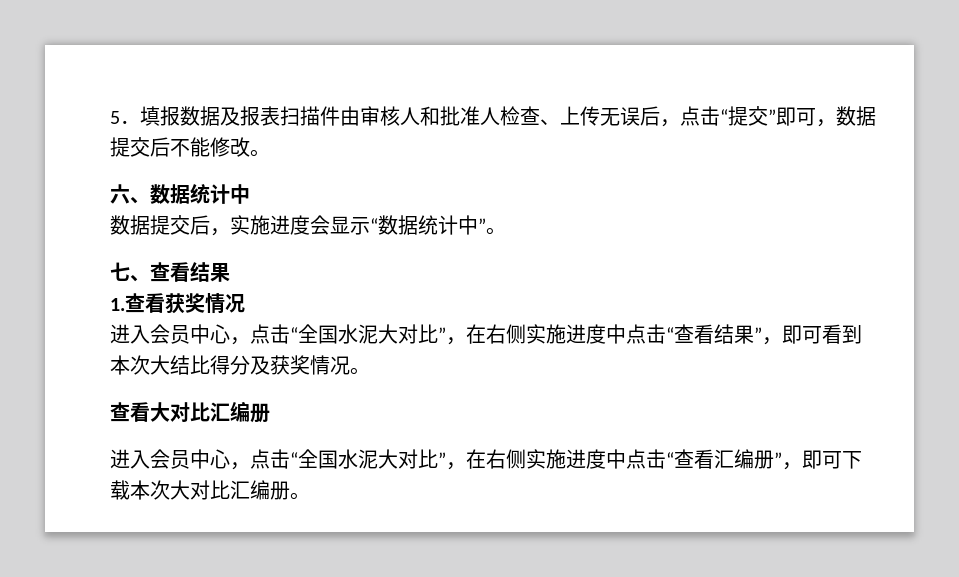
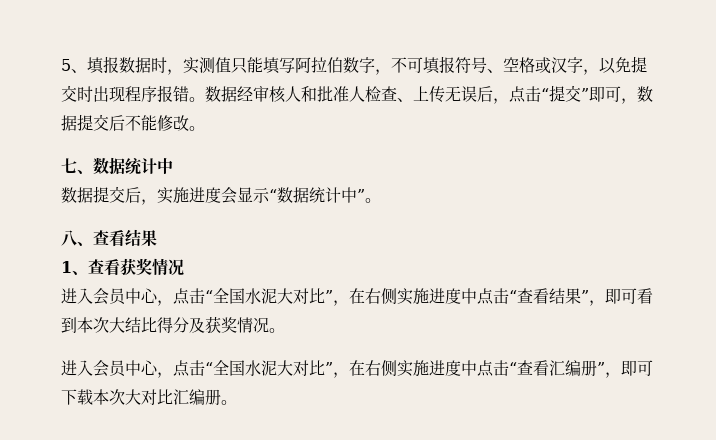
[120,120,140,124] ． -> [71,69,87,73] 、
[220,106,360,126] 及报表扫描件由 -> [151,56,647,75] [61,85,253,102] 时，实测值只能填写阿拉伯数字，不可填报符号、空格或汉字，以免提交时出现程序报错。数据经
[110,184,130,204] 六 -> [61,158,77,173] 七
[110,262,130,281] 七 -> [61,230,77,246] 八
[110,298,125,311] 1. -> [61,261,88,275] 1、
[110,401,270,423] // 查看大对比汇编册 -> (285, 330) none

